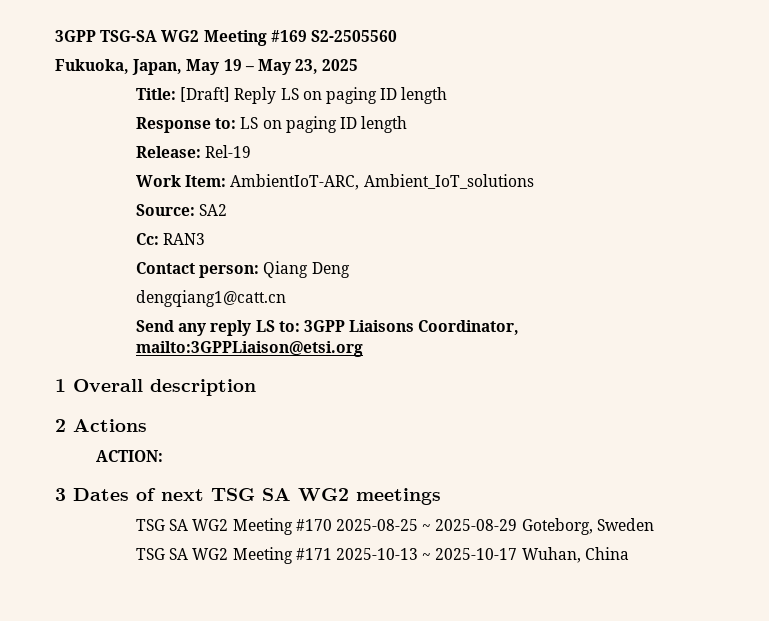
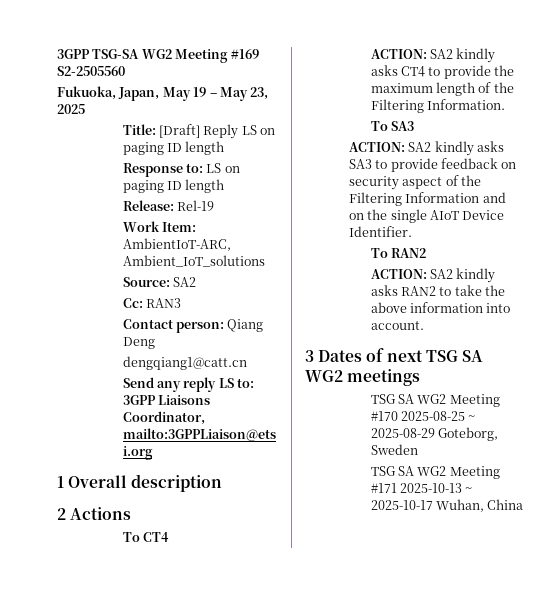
[95,450,163,462] // ACTION: -> [122,532,170,542] [370,48,496,63] [370,65,515,79] [370,82,514,96] [370,99,506,113] [370,121,415,131] [348,141,505,156] [348,158,517,172] [348,175,482,190] [348,192,506,206] [348,209,505,223] [348,226,412,237] [370,248,427,258] [370,268,496,283] [370,285,506,296] [370,302,511,313] [370,321,424,330] // To CT4 // ACTION: SA2 kindly asks CT4 to provide the maximum length of the Filtering Information. // To SA3 // ACTION: SA2 kindly asks SA3 to provide feedback on security aspect of the Filtering Information and on the single AIoT Device Identifier. // To RAN2 // ACTION: SA2 kindly asks RAN2 to take the above information into account.

